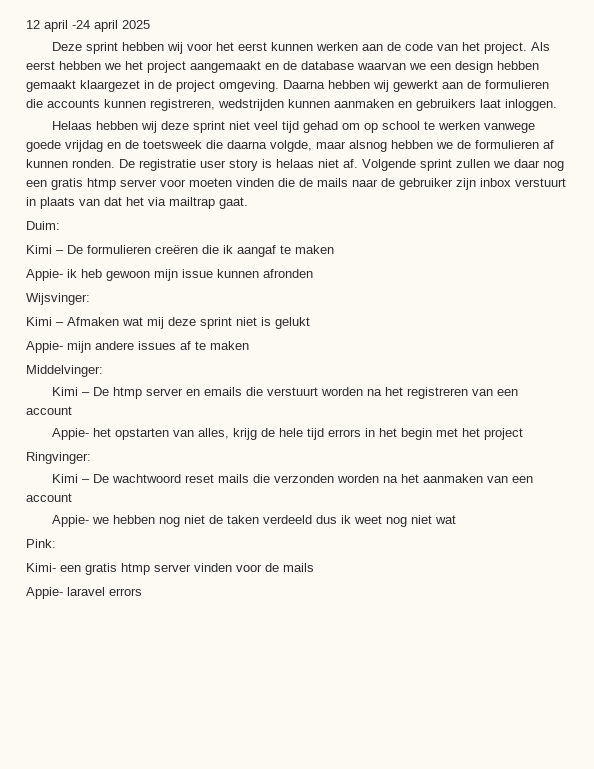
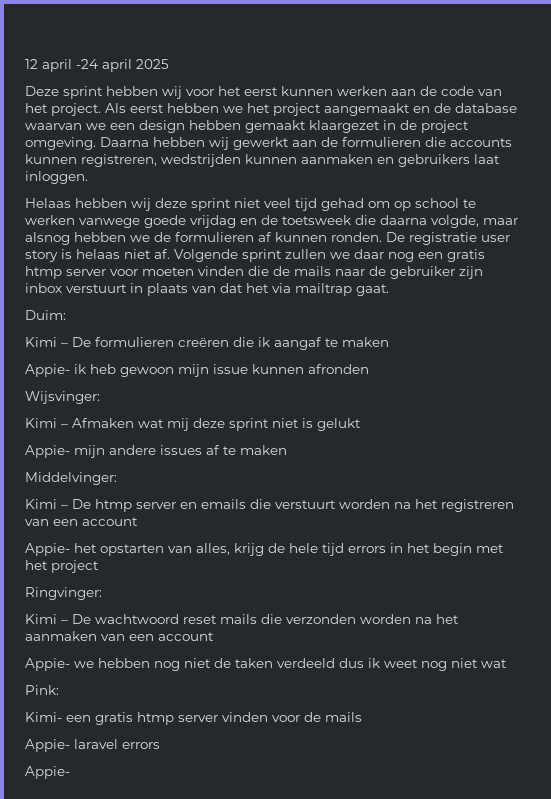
(142, 592) none -> [25,766,70,779] // Appie-

